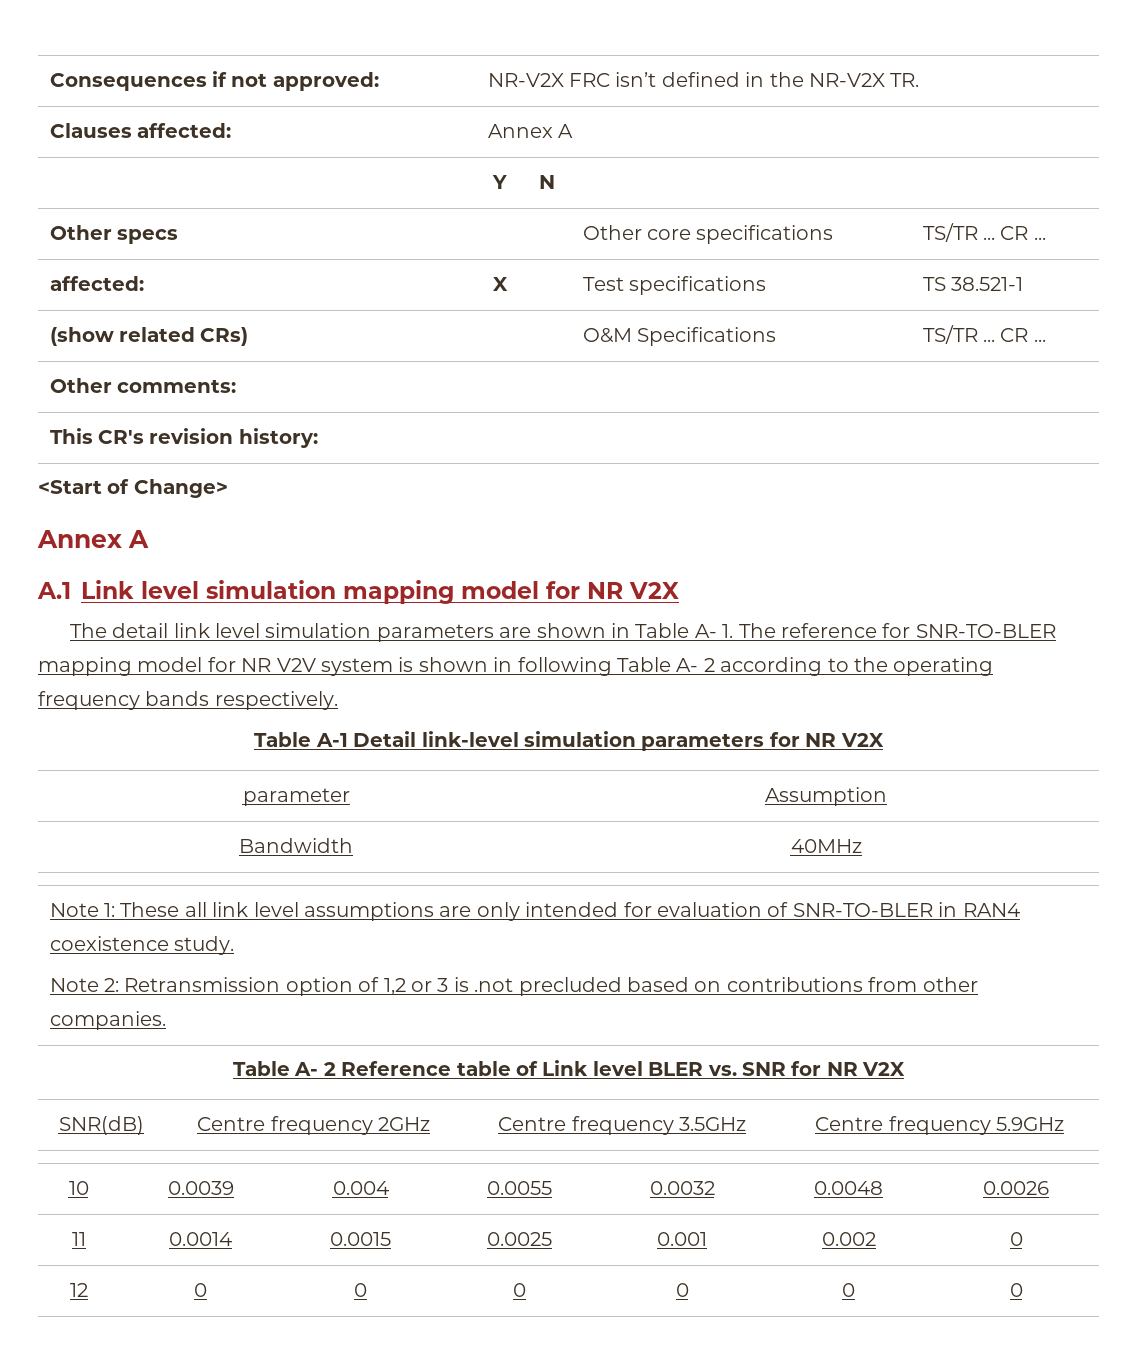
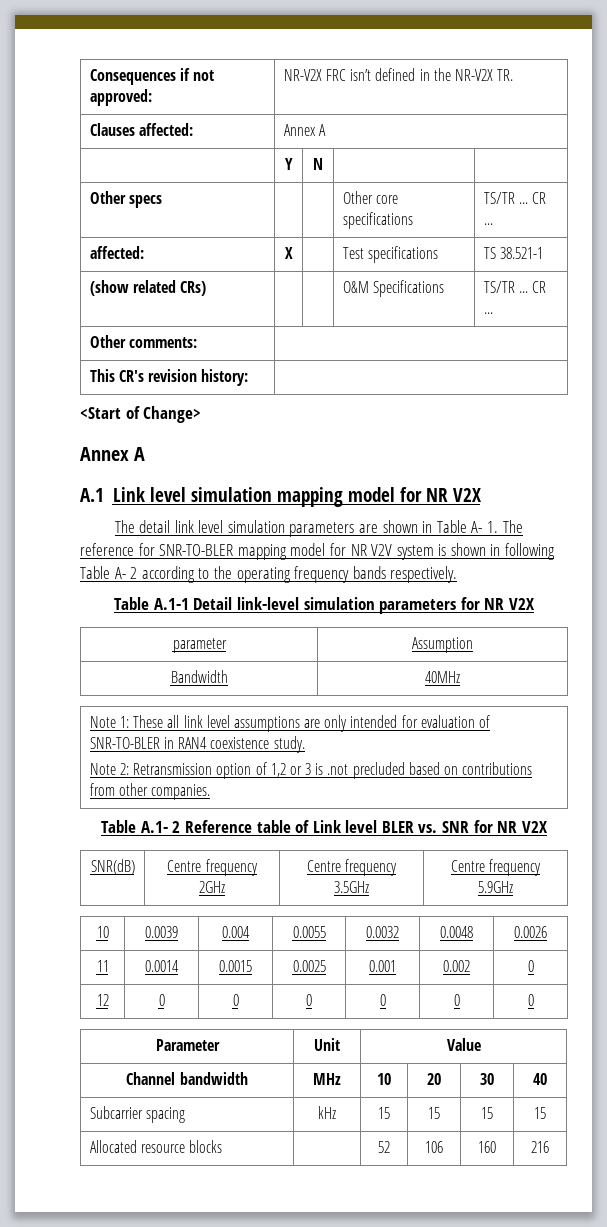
[315,733,348,747] A-1 -> [153,598,189,610] A.1-1
[294,1062,319,1076] A- -> [140,821,168,833] A.1-
(1023, 1290) none -> [155,1039,220,1051] [314,1038,340,1051] [446,1038,481,1051] [126,1072,248,1085] [313,1073,341,1085] [377,1073,391,1085] [427,1073,442,1085] [480,1073,495,1085] [533,1073,547,1085] [89,1106,185,1123] [318,1106,336,1119] [378,1107,390,1119] [428,1107,441,1119] [481,1107,494,1119] [534,1107,546,1119] [89,1140,223,1153] [378,1141,390,1153] [425,1141,444,1153] [478,1141,497,1153] [531,1141,549,1153] // Parameter | Unit | Value // Channel bandwidth | MHz | 10 | 20 | 30 | 40 // Subcarrier spacing | kHz | 15 | 15 | 15 | 15 // Allocated resource blocks | | 52 | 106 | 160 | 216

